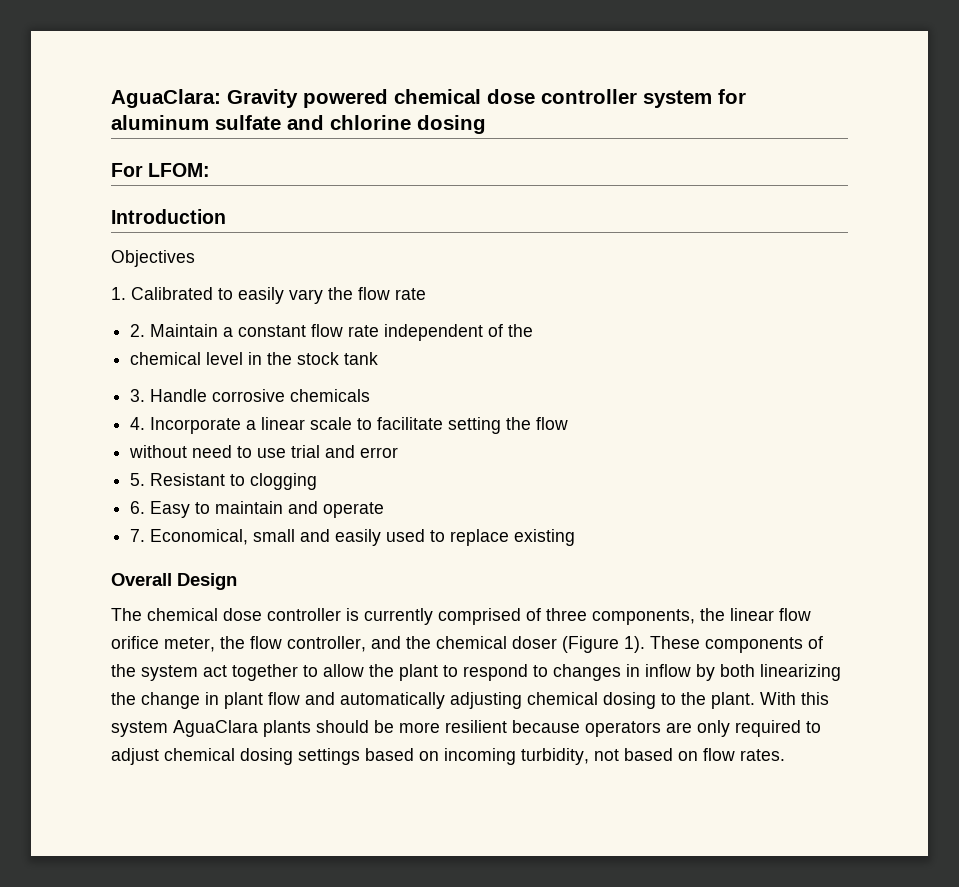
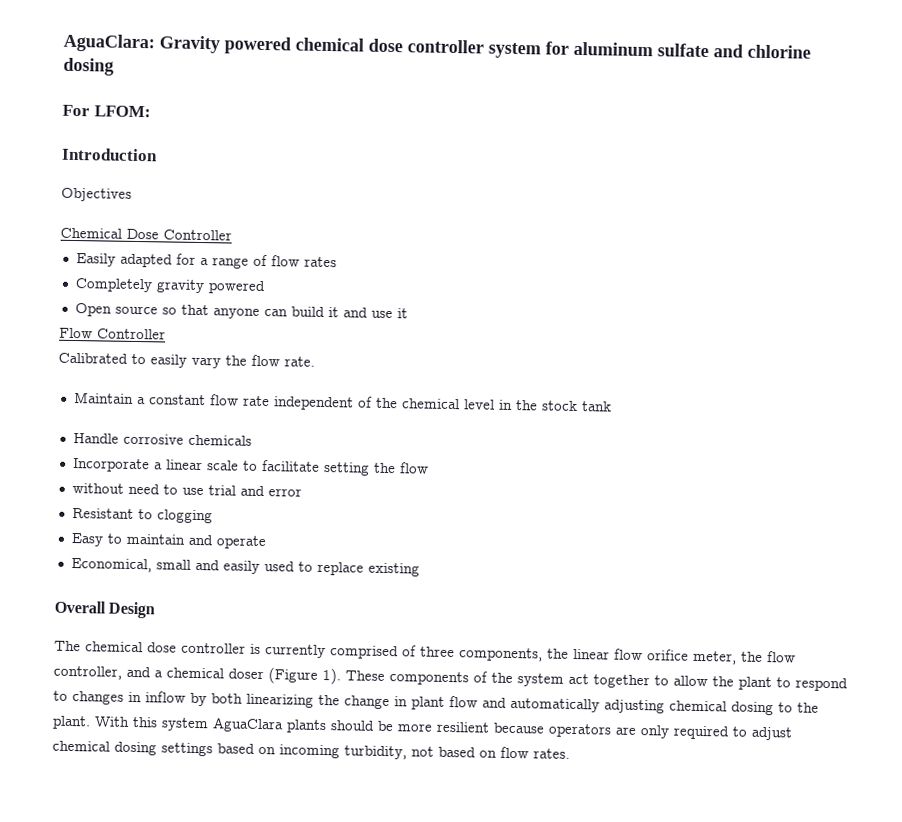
[111,287,126,300] 1. -> [60,227,232,241] [75,253,337,269] [74,278,266,295] [74,303,408,319] [59,327,166,340] Chemical Dose Controller // Easily adapted for a range of flow rates // Completely gravity powered // Open source so that anyone can build it and use it // Flow Controller //
[395,288,426,300] [130,324,146,337] rate // 2. -> [284,356,315,367] rate. //
(534, 330) // -> (398, 403) none
[130,389,146,402] 3. -> (612, 406) none
[130,417,146,430] 4. -> (252, 440) none
[130,473,146,486] 5. -> (302, 492) none
[130,501,146,514] 6. -> (213, 516) none
[130,529,146,542] 7. -> (266, 542) none
[406,636,431,649] the -> [154,670,163,678] a

